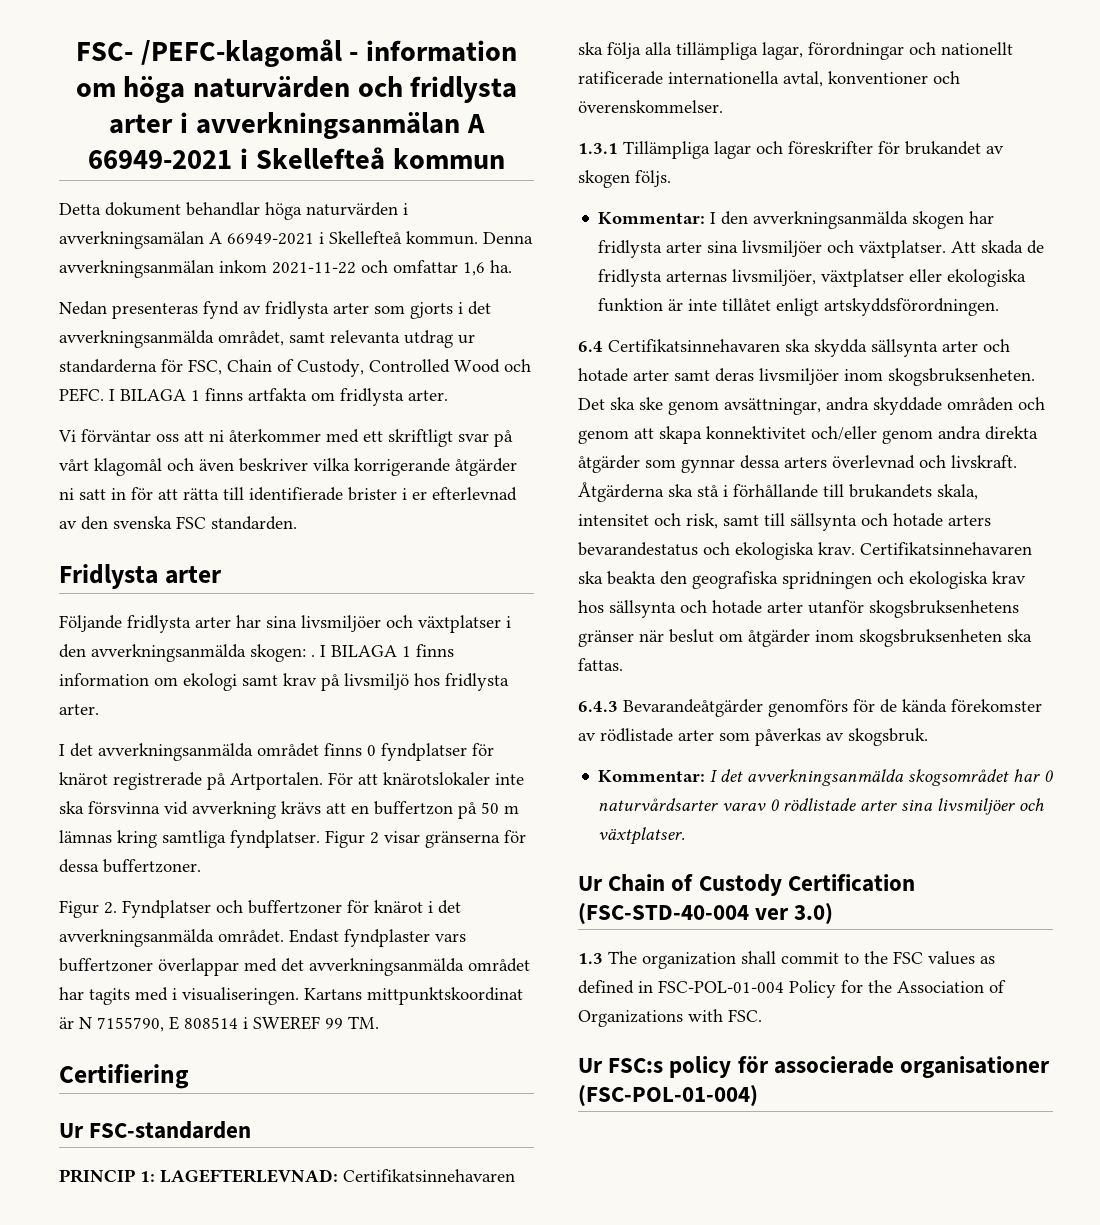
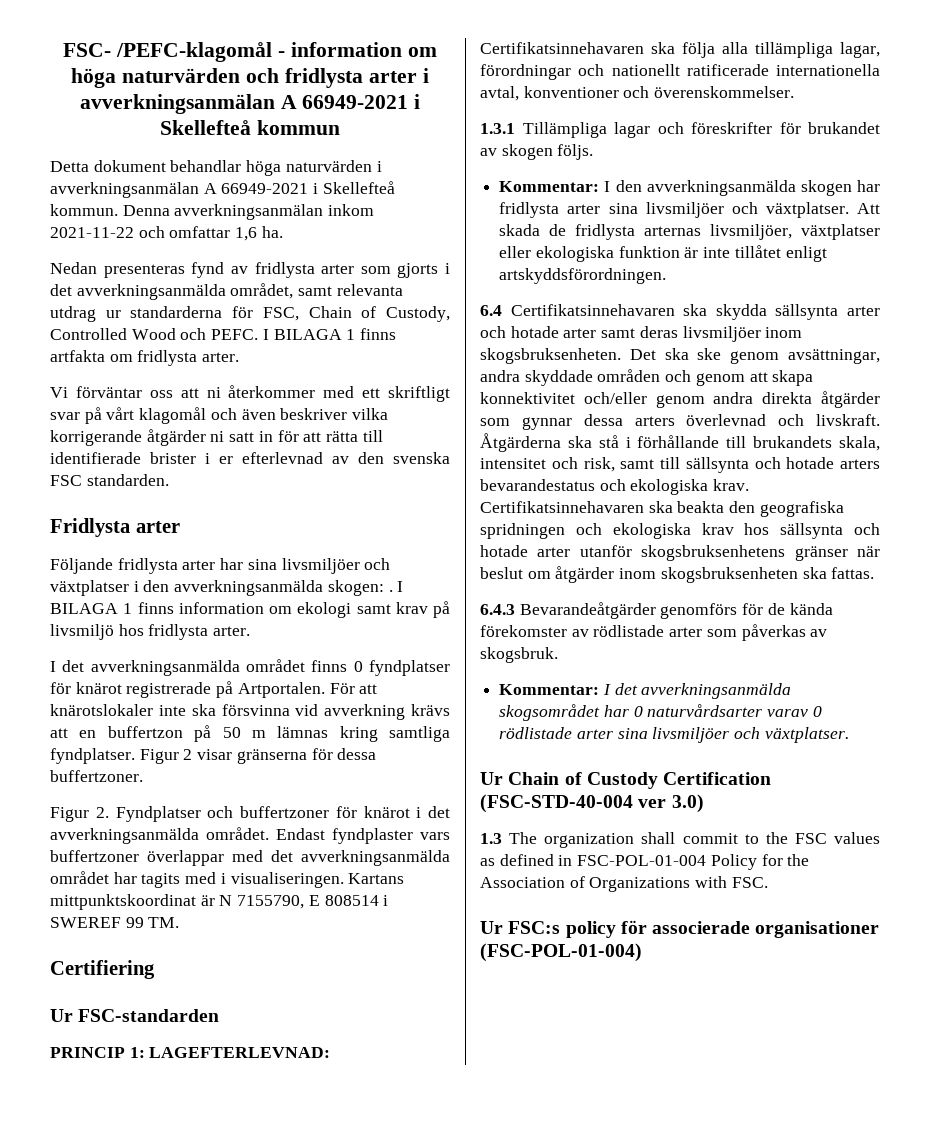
[59,231,204,249] avverkningsamälan -> [50,182,199,198] avverkningsanmälan

